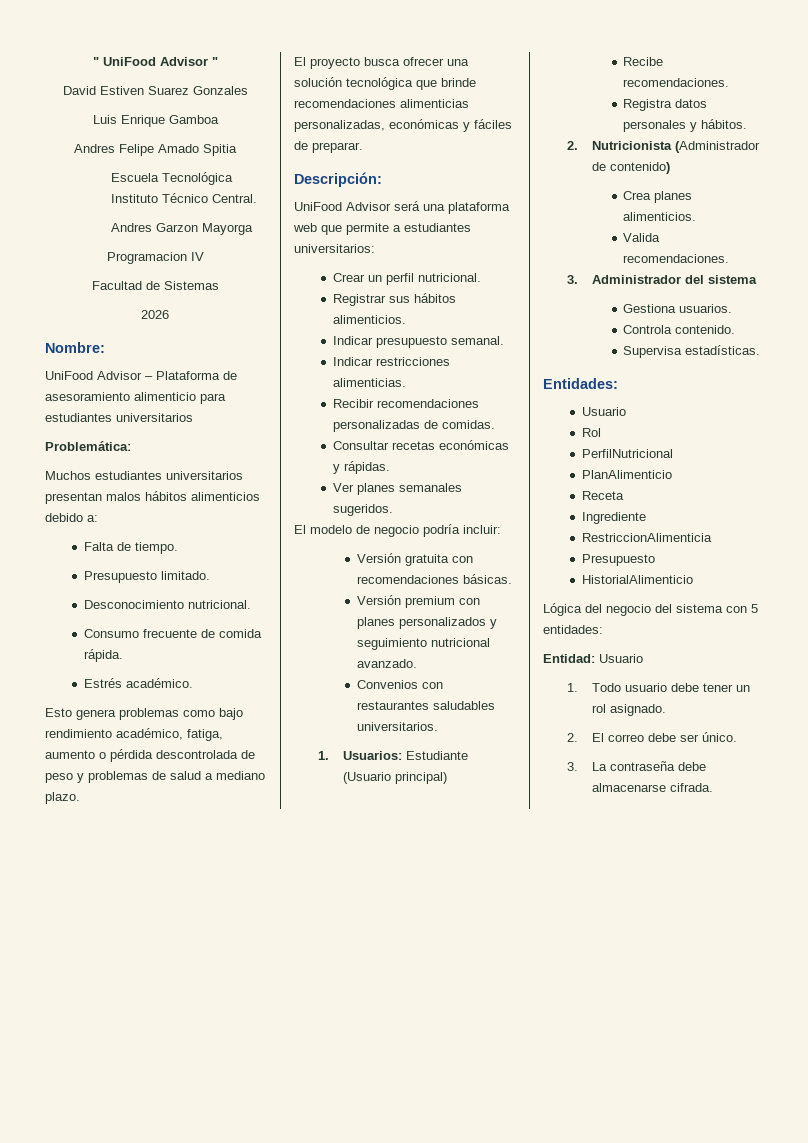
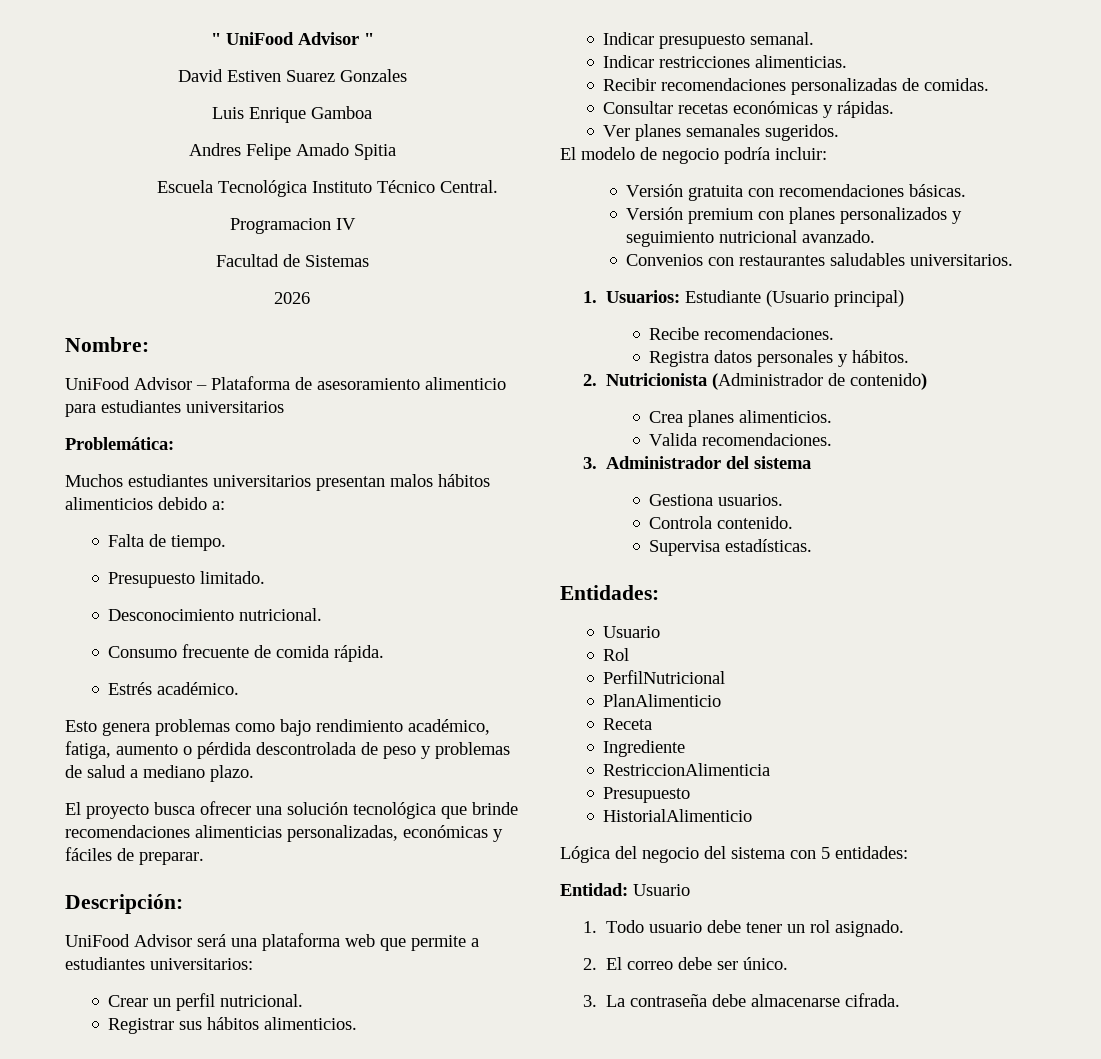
[111,223,253,235] // Andres Garzon Mayorga -> (499, 186) none

